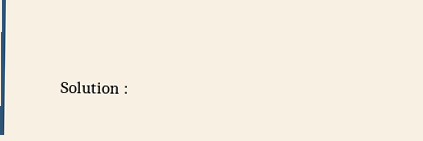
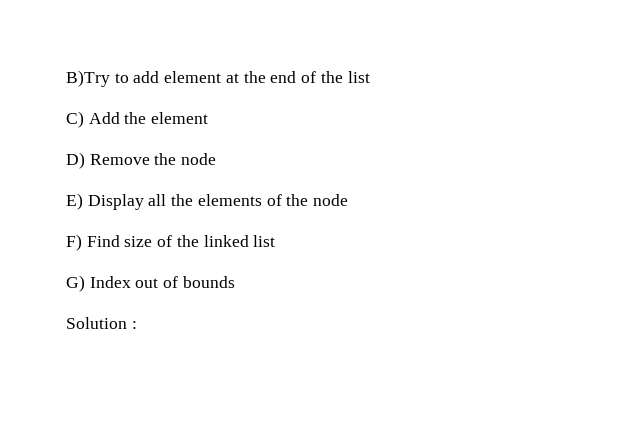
(60, 87) none -> [66,70,370,87] [66,111,209,128] [66,152,217,169] [66,193,349,210] [66,234,276,251] [66,275,235,292] B)Try to add element at the end of the list // C) Add the element // D) Remove the node // E) Display all the elements of the node // F) Find size of the linked list // G) Index out of bounds //

